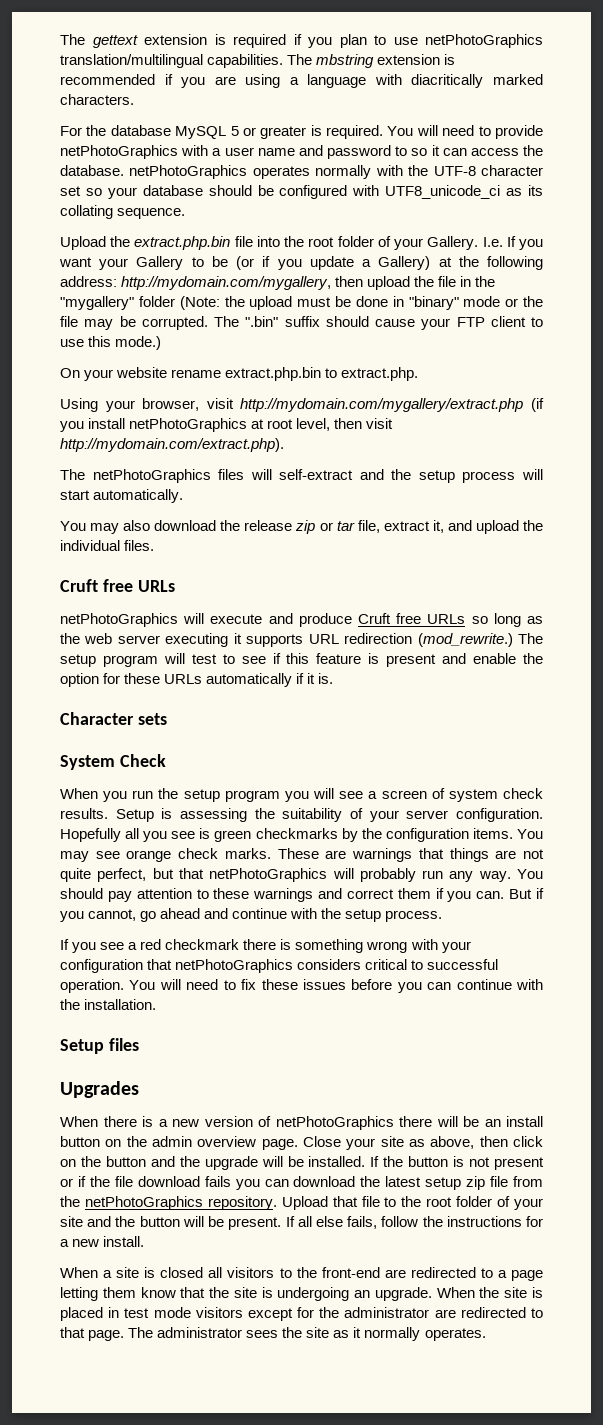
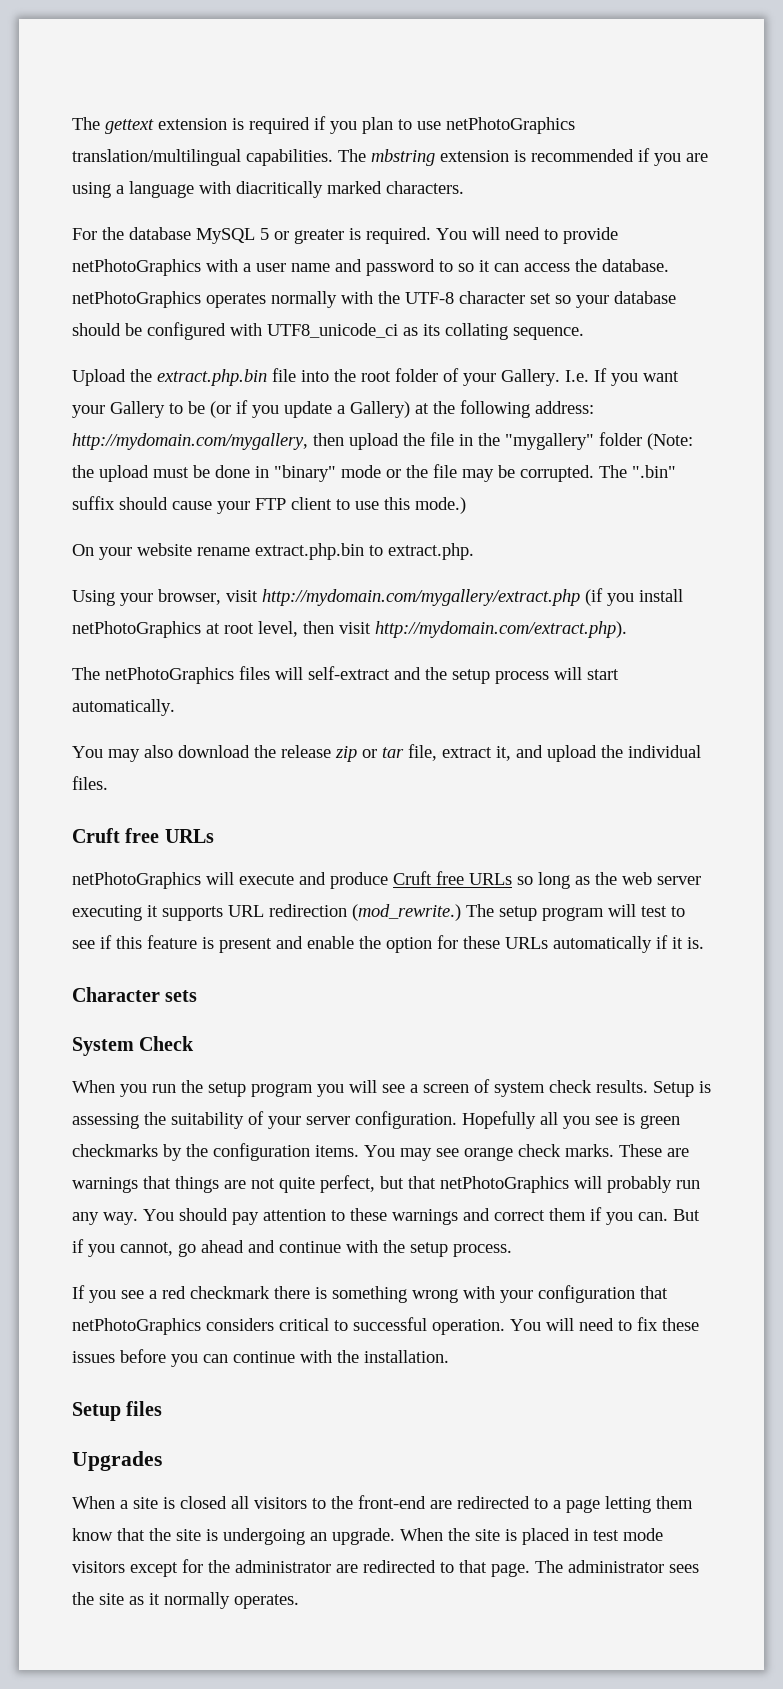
[60,1116,543,1130] [60,1136,543,1150] [60,1156,544,1170] [60,1176,543,1190] [60,1196,544,1210] [60,1216,544,1230] [60,1236,145,1247] // When there is a new version of netPhotoGraphics there will be an install button on the admin overview page. Close your site as above, then click on the button and the upgrade will be installed. If the button is not present or if the file download fails you can download the latest setup zip file from the netPhotoGraphics repository. Upload that file to the root folder of your site and the button will be present. If all else fails, follow the instructions for a new install. -> (162, 1461) none

